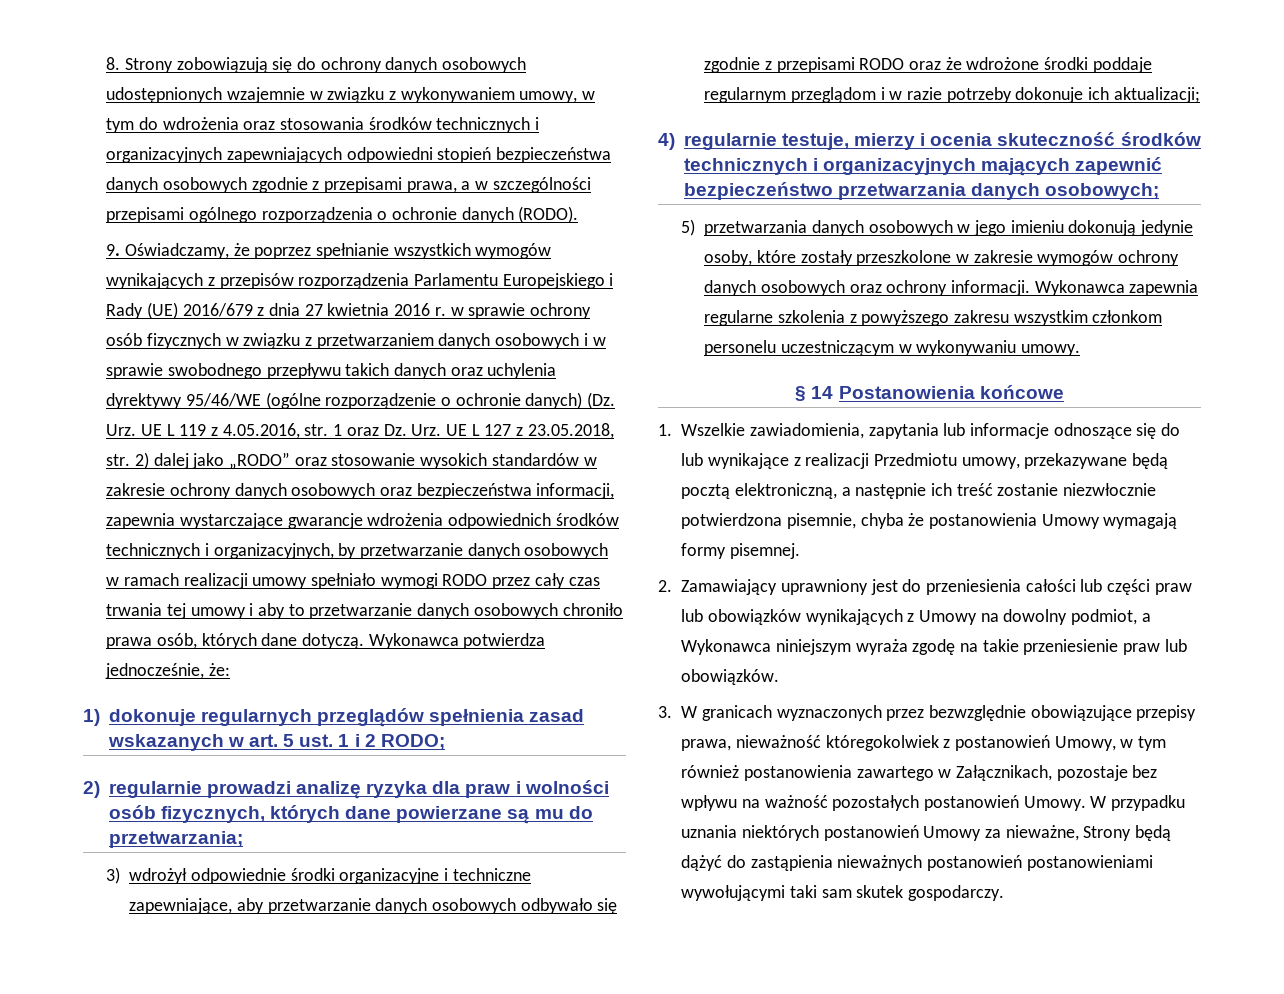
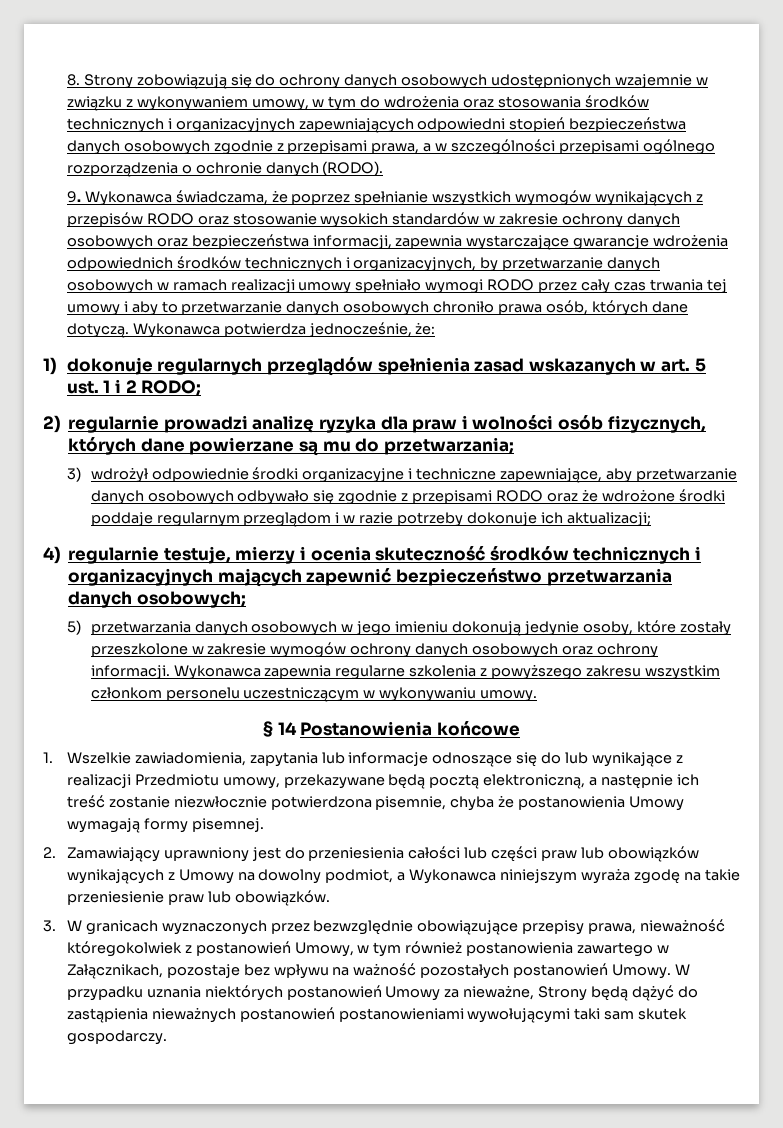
[124,243,229,259] Oświadczamy, -> [84,190,268,206] Wykonawca świadczama,
[298,273,614,289] [106,302,592,319] [106,333,606,349] [106,363,557,379] [106,392,616,409] [106,423,614,439] [106,452,290,469] rozporządzenia Parlamentu Europejskiego i Rady (UE) 2016/679 z dnia 27 kwietnia 2016 r. w sprawie ochrony osób fizycznych w związku z przetwarzaniem danych osobowych i w sprawie swobodnego przepływu takich danych oraz uchylenia dyrektywy 95/46/WE (ogólne rozporządzenie o ochronie danych) (Dz. Urz. UE L 119 z 4.05.2016, str. 1 oraz Dz. Urz. UE L 127 z 23.05.2018, str. 2) dalej jako „RODO” -> [146,213,194,225] RODO

